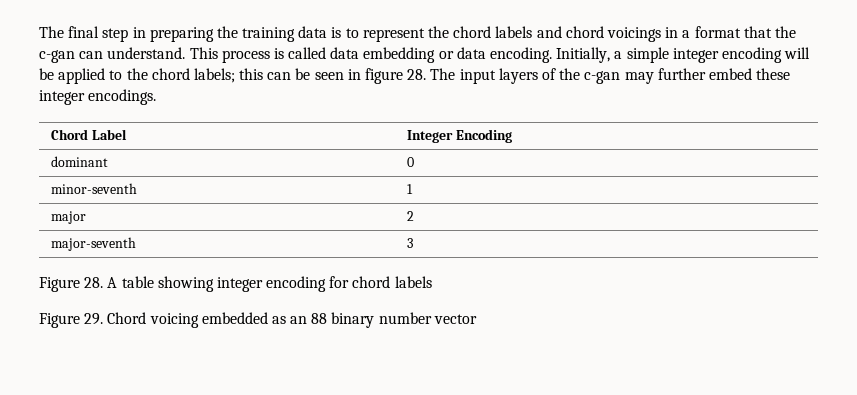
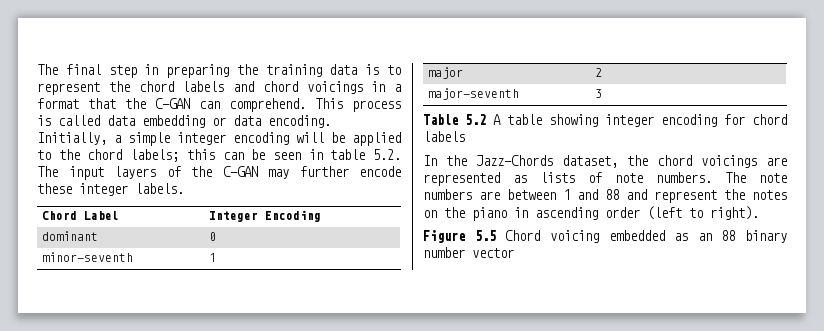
[39,47,186,63] c-gan can understand. -> [155,98,306,112] C-GAN can comprehend.
[365,68,427,84] figure 28. -> [330,149,401,160] table 5.2.
[584,71,621,84] c-gan -> [222,166,258,177] C-GAN
[708,68,752,80] embed -> [359,166,401,177] encode
[88,89,157,105] encodings. -> [135,183,184,194] labels.
[39,277,104,292] Figure 28. -> [423,114,486,125] Table 5.2
[39,313,104,328] // Figure 29. -> [423,155,787,168] [423,172,787,186] [423,189,787,203] [423,206,759,221] [423,230,496,243] // In the Jazz-Chords dataset, the chord voicings are represented as lists of note numbers. The note numbers are between 1 and 88 and represent the notes on the piano in ascending order (left to right). // Figure 5.5

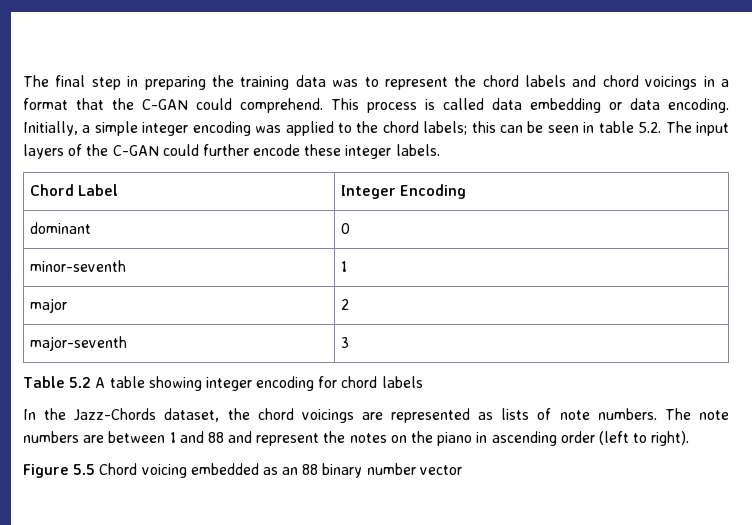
[365,64,380,75] is -> [332,79,359,87] was
[199,101,220,109] can -> [196,98,232,110] could
[296,132,345,143] will be -> [255,125,282,133] was
[268,169,289,179] may -> [162,144,199,156] could

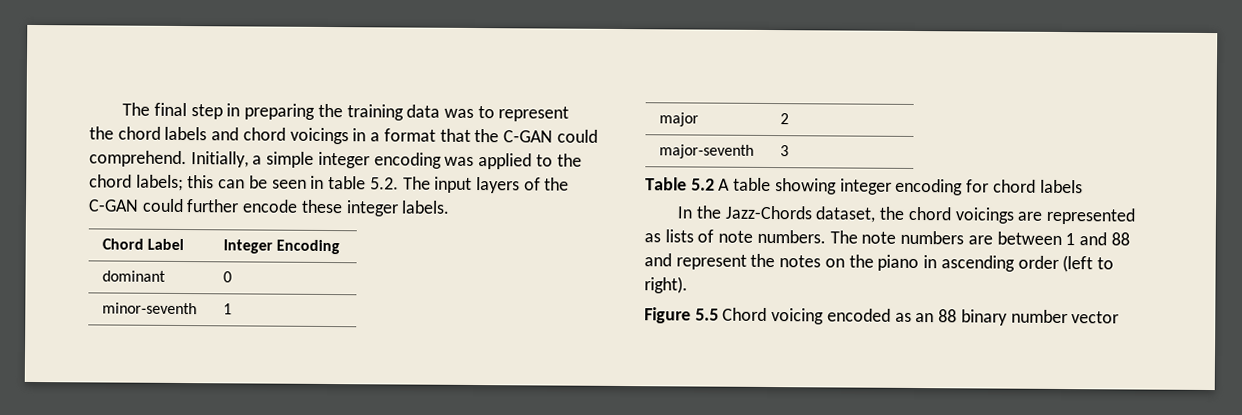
[331,98,729,113] This process is called data embedding or data encoding. -> (187, 159) none
[190,463,259,475] embedded -> [826,308,891,322] encoded

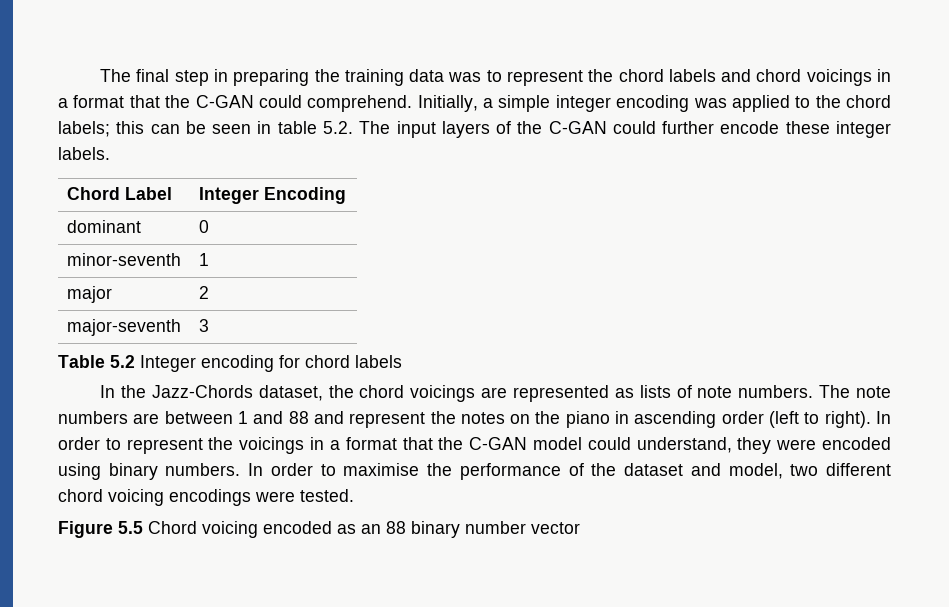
[718,177,892,195] A table showing integer -> [140,355,196,372] Integer
(688, 285) none -> [875,411,891,424] [58,437,891,454] [58,463,892,480] [58,489,354,506] In order to represent the voicings in a format that the C-GAN model could understand, they were encoded using binary numbers. In order to maximise the performance of the dataset and model, two different chord voicing encodings were tested.

